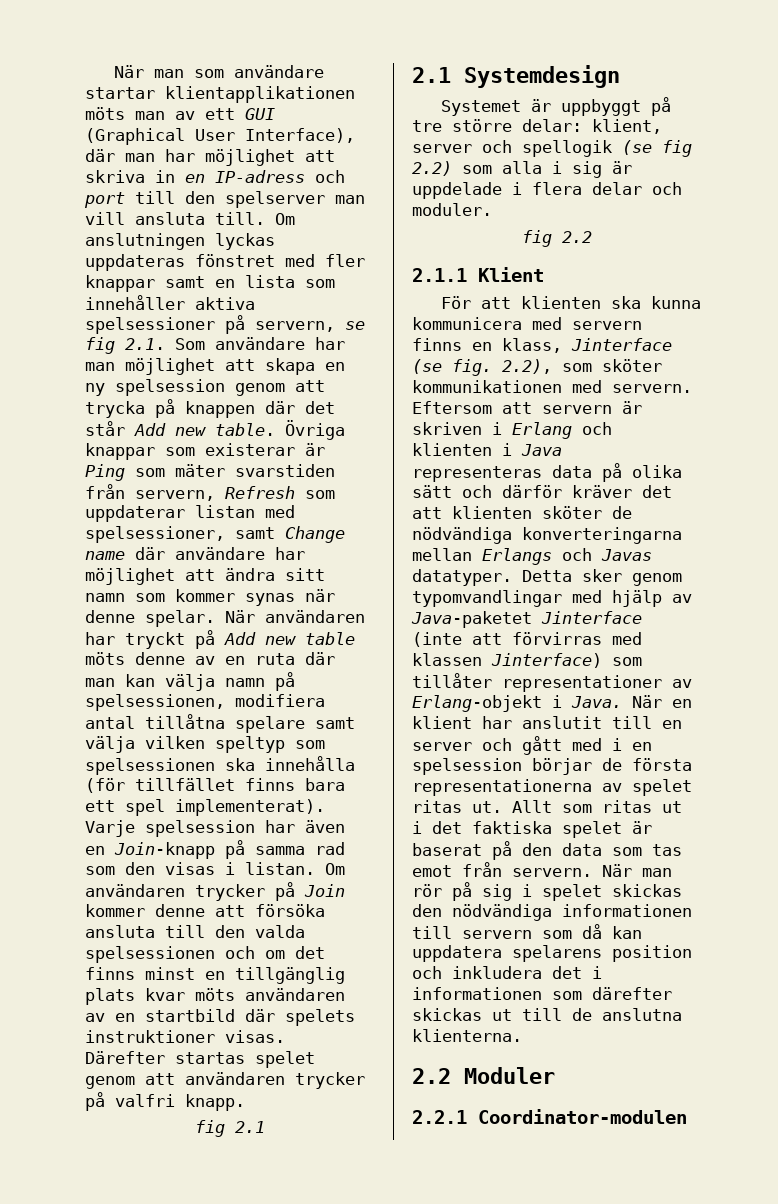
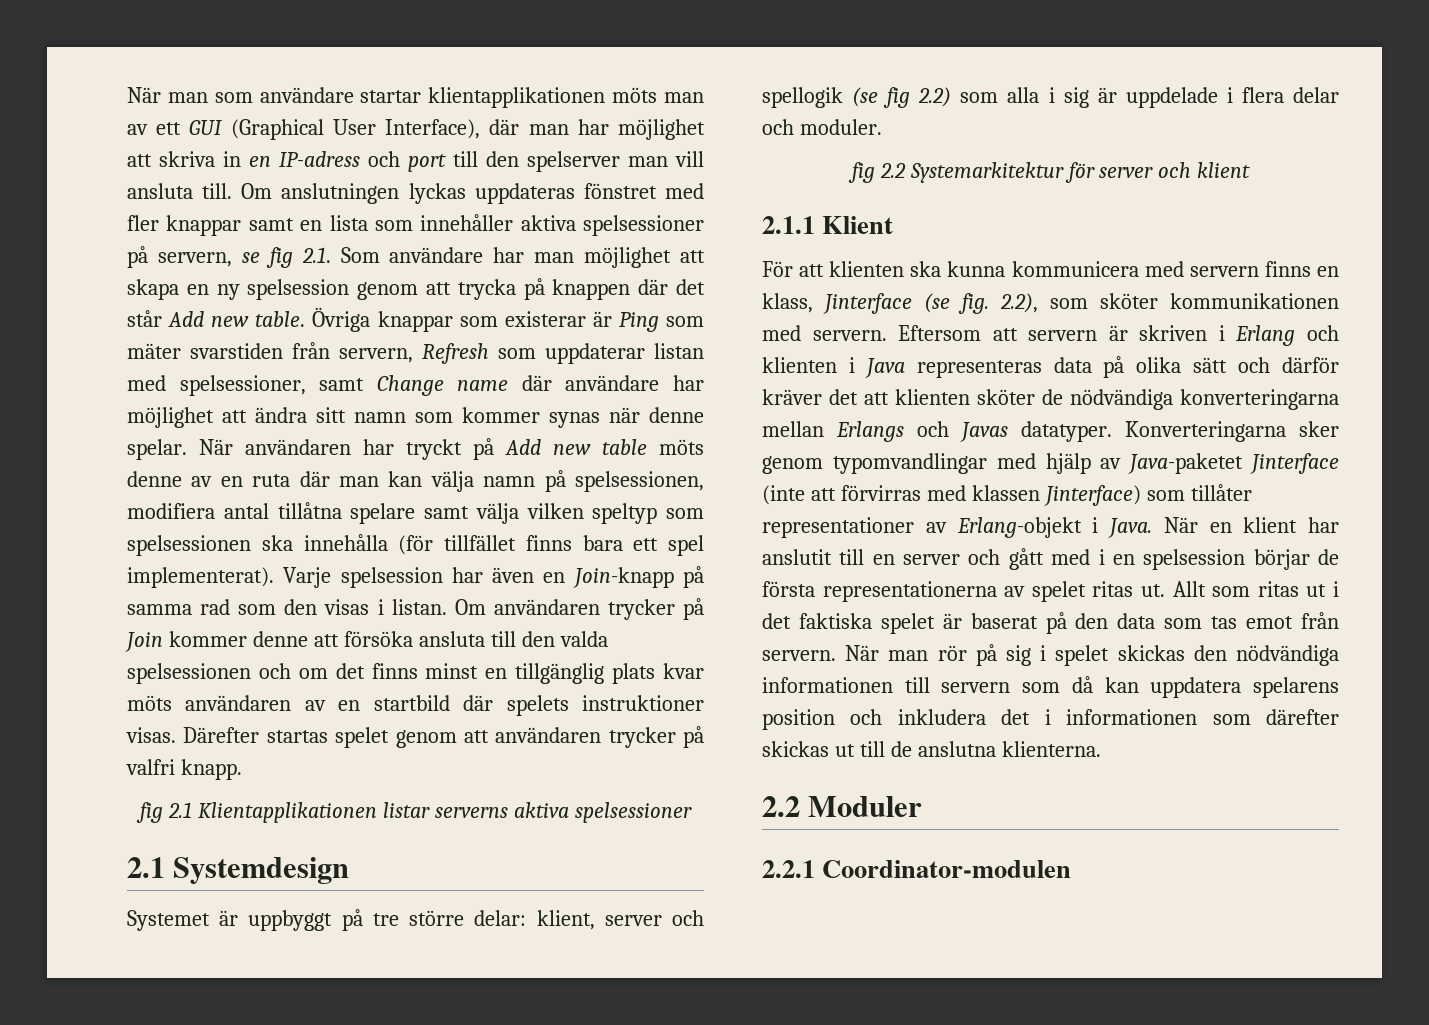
(265, 1127) none -> [198,802,692,823] Klientapplikationen listar serverns aktiva spelsessioner
(592, 237) none -> [909,162,1251,183] Systemarkitektur för server och klient
[522,570,572,582] Detta -> [1125,421,1286,442] Konverteringarna

